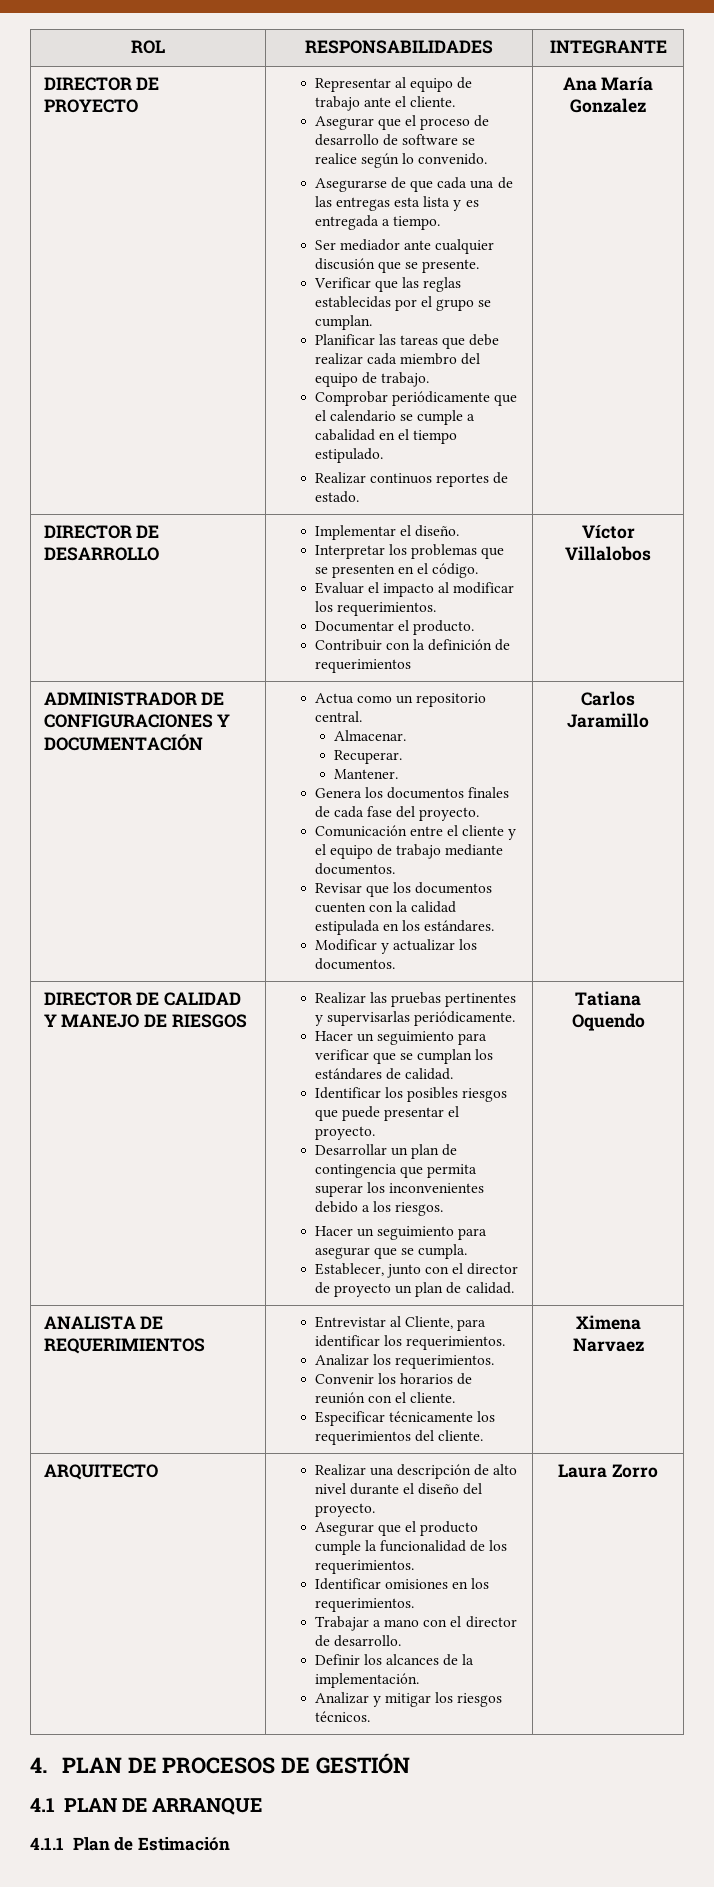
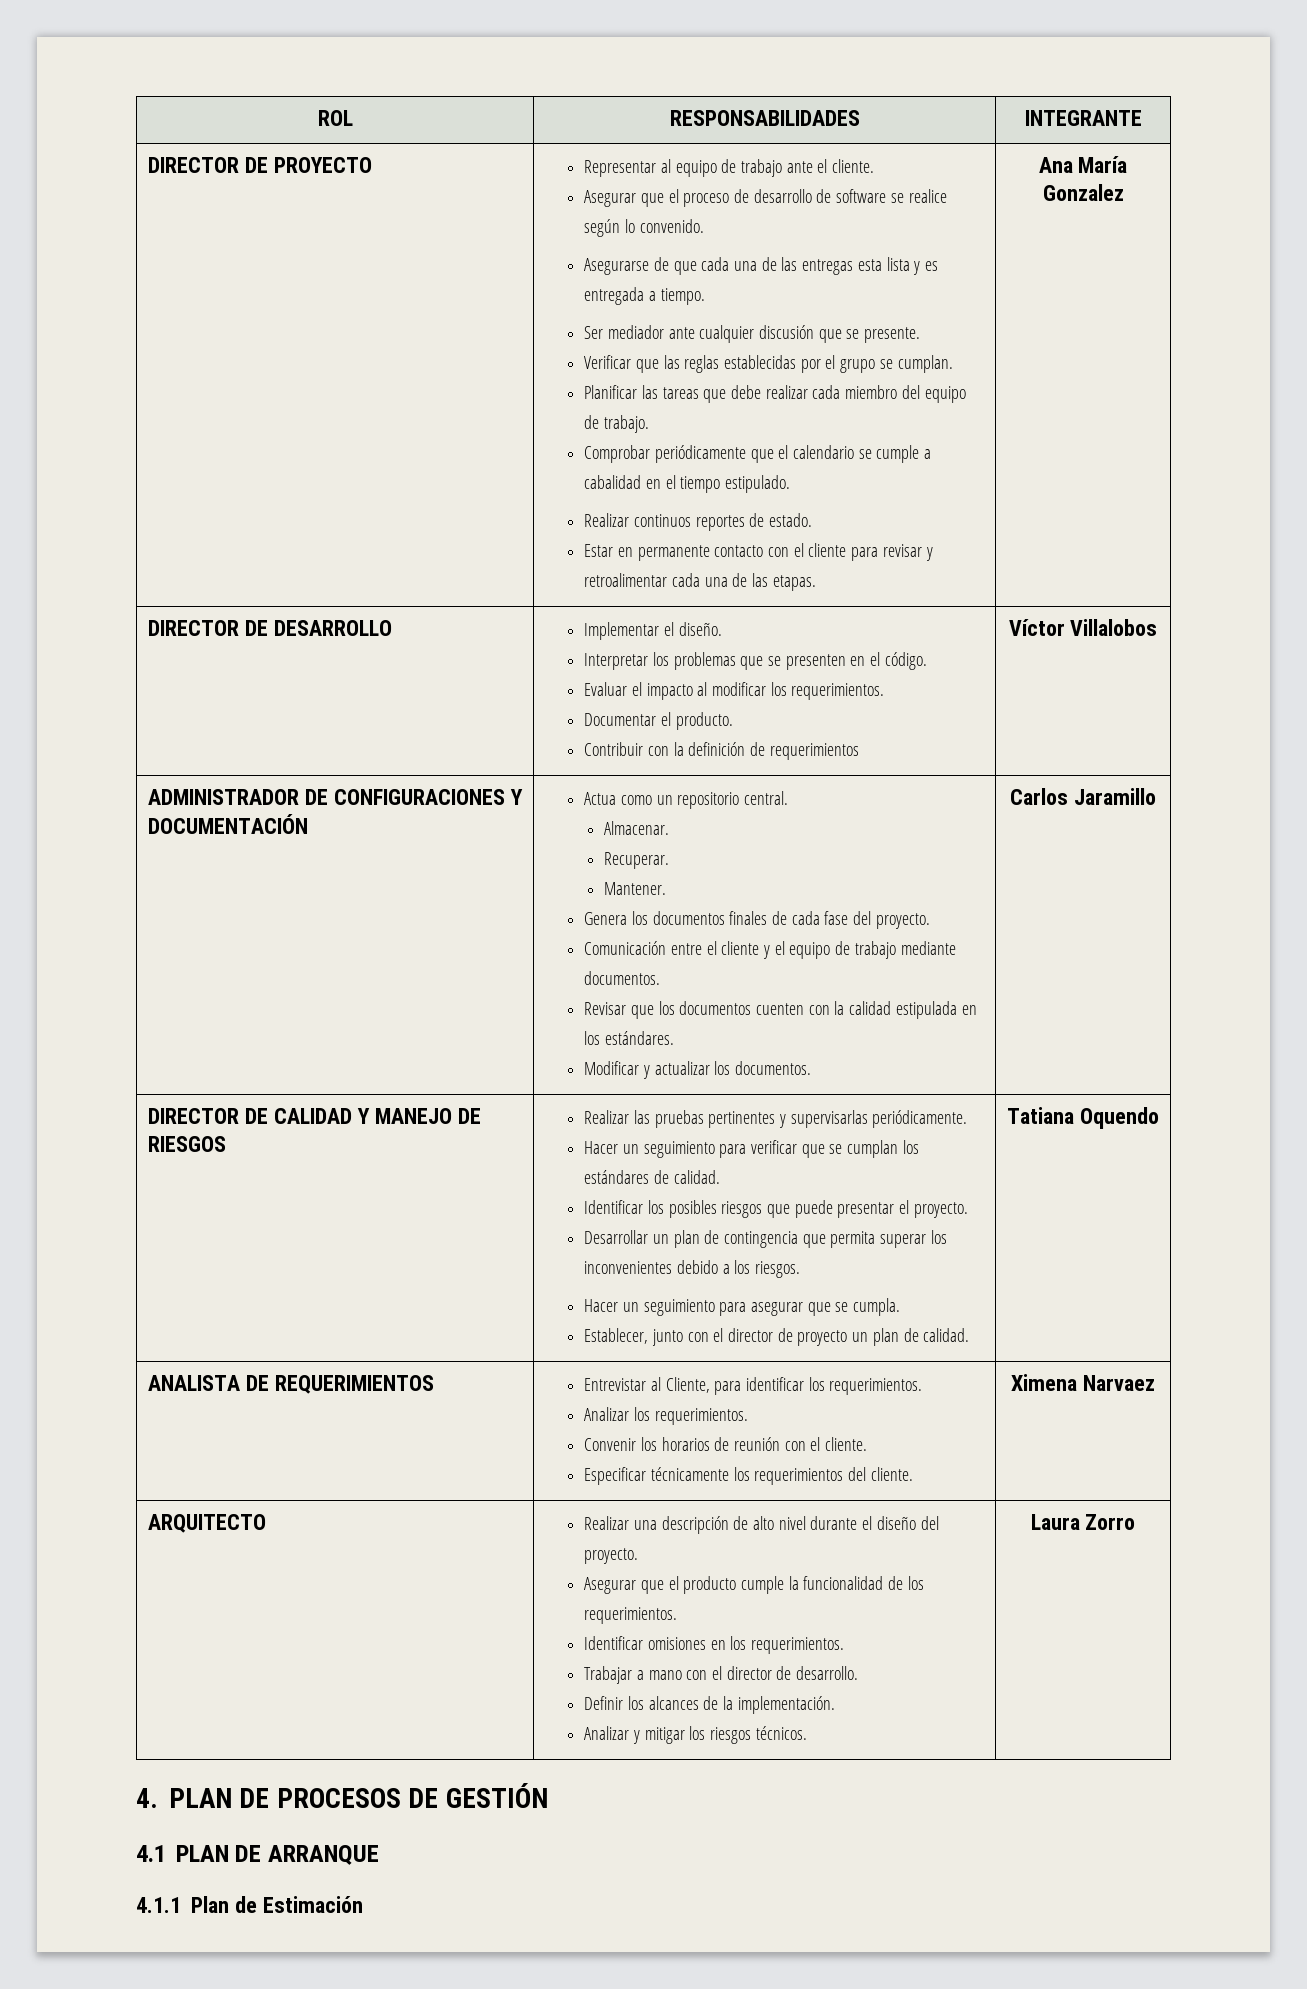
(359, 497) none -> [584,543,933,561] [584,573,816,591] // Estar en permanente contacto con el cliente para revisar y retroalimentar cada una de las etapas.

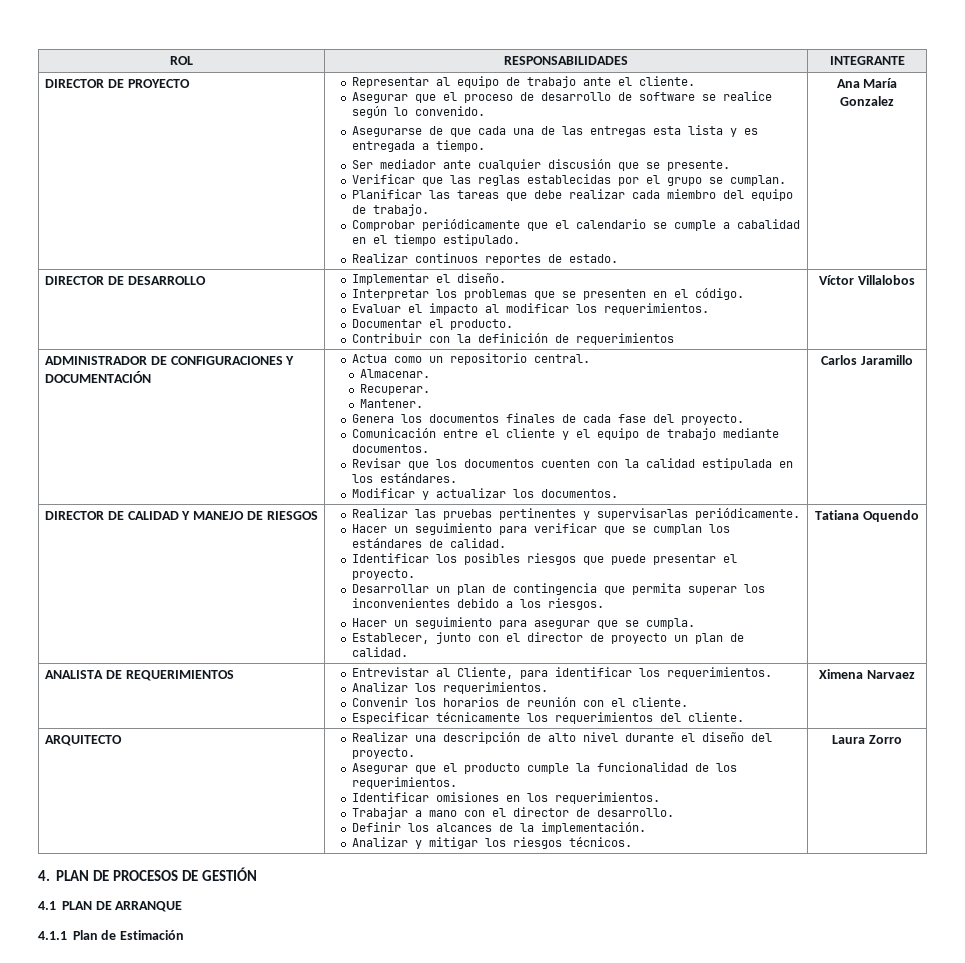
[584,543,933,561] [584,573,816,591] // Estar en permanente contacto con el cliente para revisar y retroalimentar cada una de las etapas. -> (618, 258) none

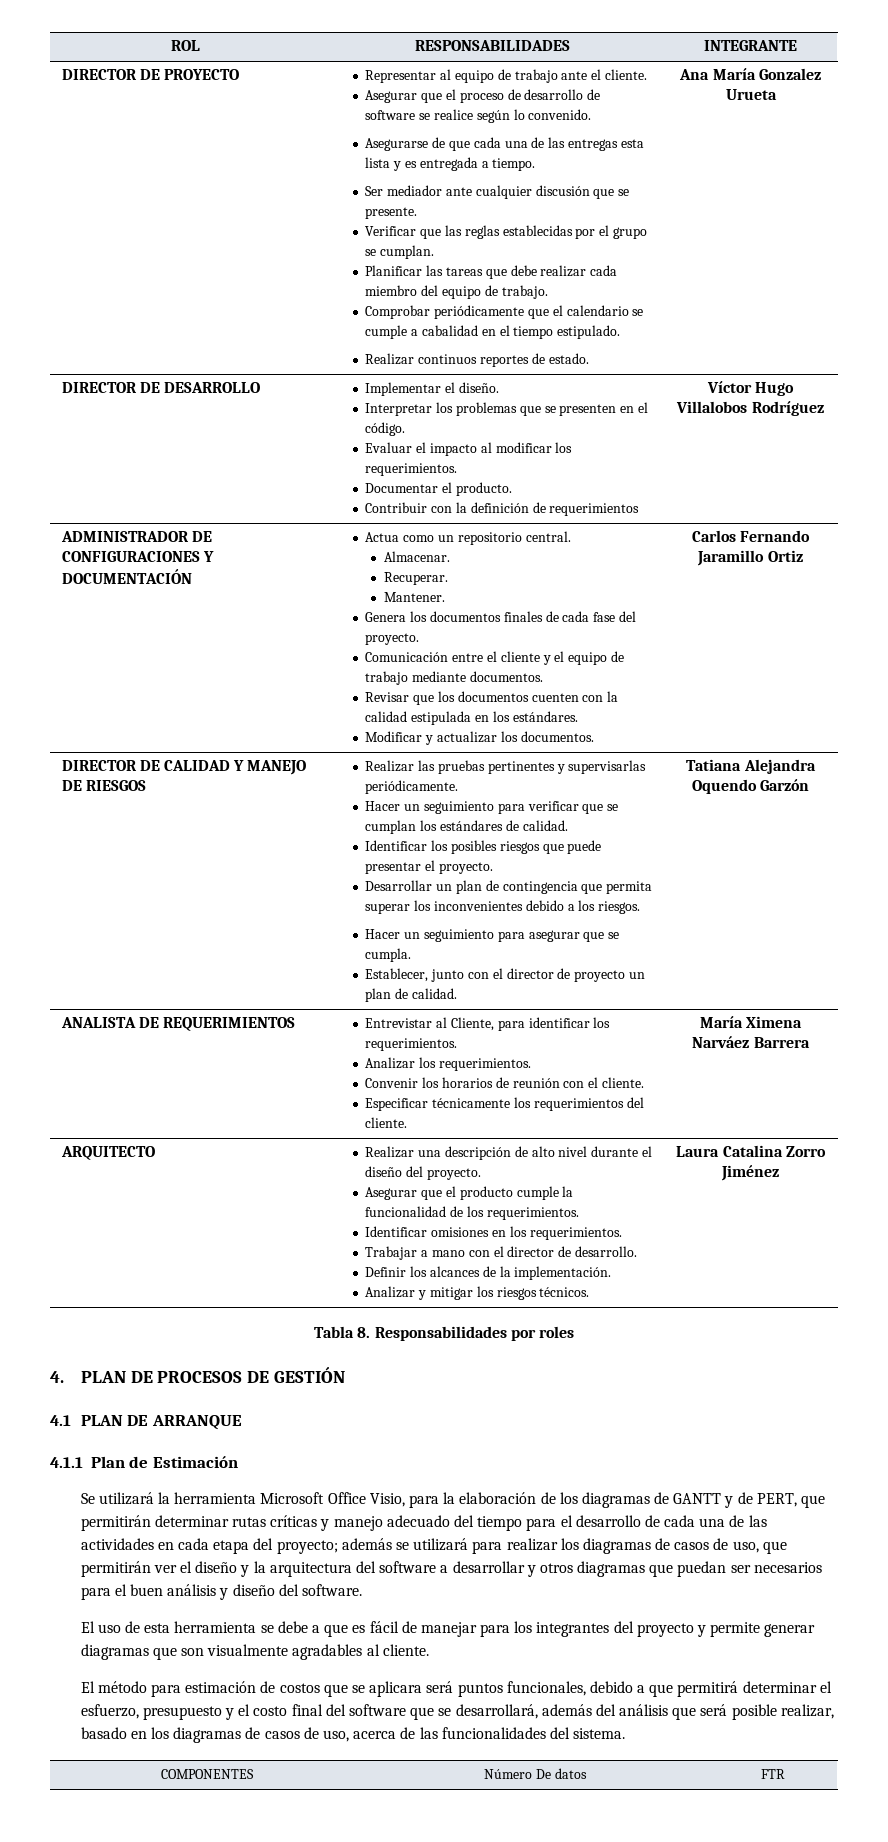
(894, 101) none -> [725,89,777,100] Urueta
(855, 280) none -> [755,382,795,396] Hugo
(915, 280) none -> [751,401,824,416] Rodríguez
(858, 360) none -> [740,530,811,542] Fernando
(913, 360) none -> [767,550,803,562] Ortiz
(860, 515) none -> [743,759,816,774] Alejandra
(919, 516) none -> [760,779,810,791] Garzón
[819,669,915,679] Ximena Narvaez -> [699,1016,803,1028] [692,1036,810,1048] María Ximena Narváez Barrera
(866, 739) none -> [722,1145,783,1157] Catalina
(902, 739) none -> [721,1165,779,1181] [314,1326,574,1341] Jiménez // Tabla 8. Responsabilidades por roles
(185, 935) none -> [80,1492,825,1508] [80,1515,767,1531] [80,1538,787,1554] [80,1561,822,1577] [80,1584,362,1600] [80,1621,816,1637] [80,1644,429,1660] [80,1681,832,1697] [80,1704,834,1720] [80,1727,626,1743] [160,1769,254,1779] [484,1768,587,1779] [760,1769,785,1779] // Se utilizará la herramienta Microsoft Office Visio, para la elaboración de los diagramas de GANTT y de PERT, que permitirán determinar rutas críticas y manejo adecuado del tiempo para el desarrollo de cada una de las actividades en cada etapa del proyecto; además se utilizará para realizar los diagramas de casos de uso, que permitirán ver el diseño y la arquitectura del software a desarrollar y otros diagramas que puedan ser necesarios para el buen análisis y diseño del software. // El uso de esta herramienta se debe a que es fácil de manejar para los integrantes del proyecto y permite generar diagramas que son visualmente agradables al cliente. // El método para estimación de costos que se aplicara será puntos funcionales, debido a que permitirá determinar el esfuerzo, presupuesto y el costo final del software que se desarrollará, además del análisis que será posible realizar, basado en los diagramas de casos de uso, acerca de las funcionalidades del sistema. // COMPONENTES | Número De datos | FTR

